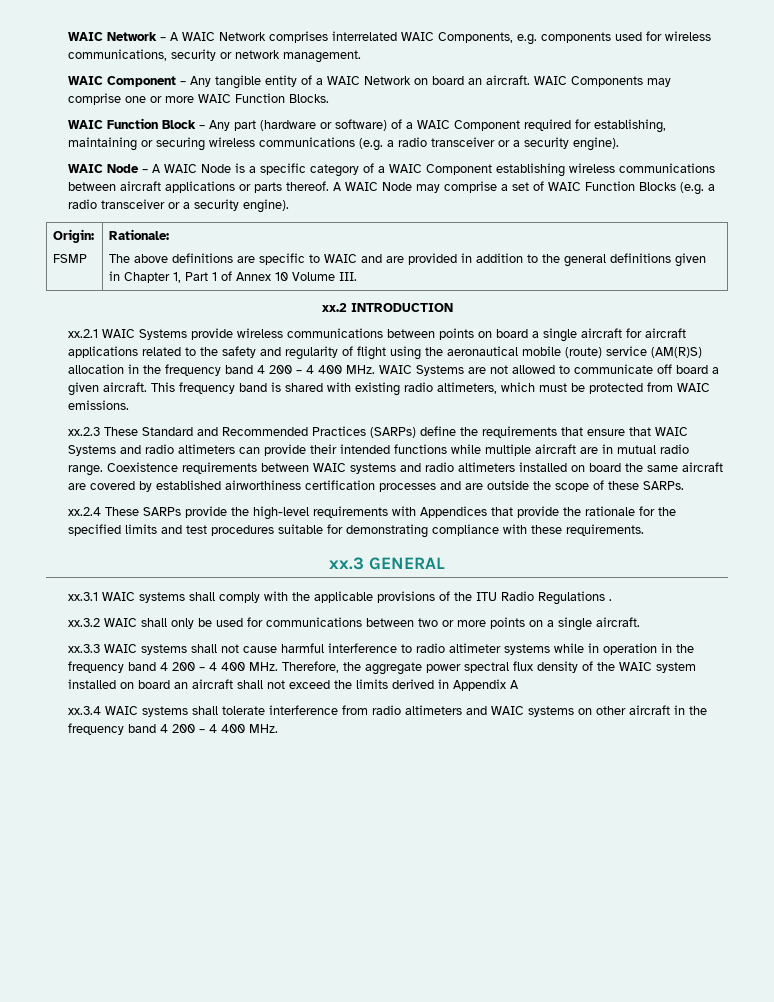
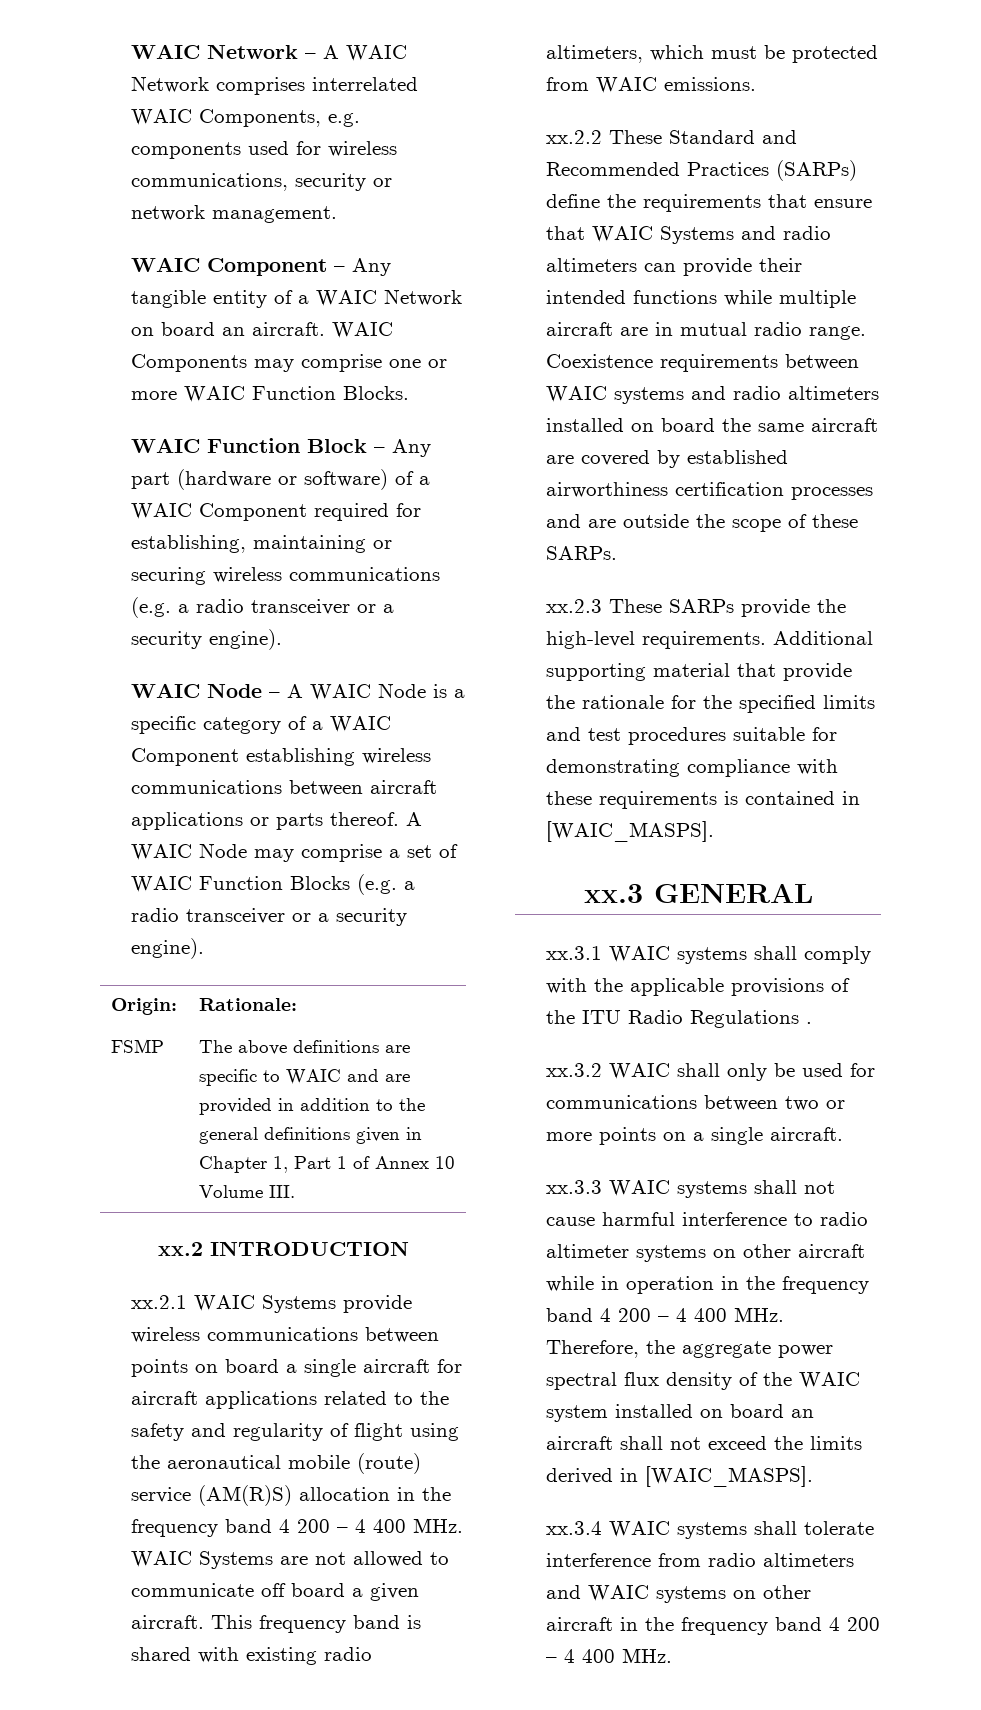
[68,427,101,436] xx.2.3 -> [545,130,602,144] xx.2.2
[68,507,102,516] xx.2.4 -> [545,599,602,613] xx.2.3
[313,506,488,518] requirements with Appendices -> [641,631,873,649] [545,663,730,681] requirements. Additional supporting material
[566,524,645,536] requirements. -> [598,791,860,809] [545,821,714,842] requirements is contained in [WAIC_MASPS].
(551, 649) none -> [712,1244,865,1258] on other aircraft
[453,679,520,691] Appendix A -> [644,1466,813,1487] [WAIC_MASPS].

